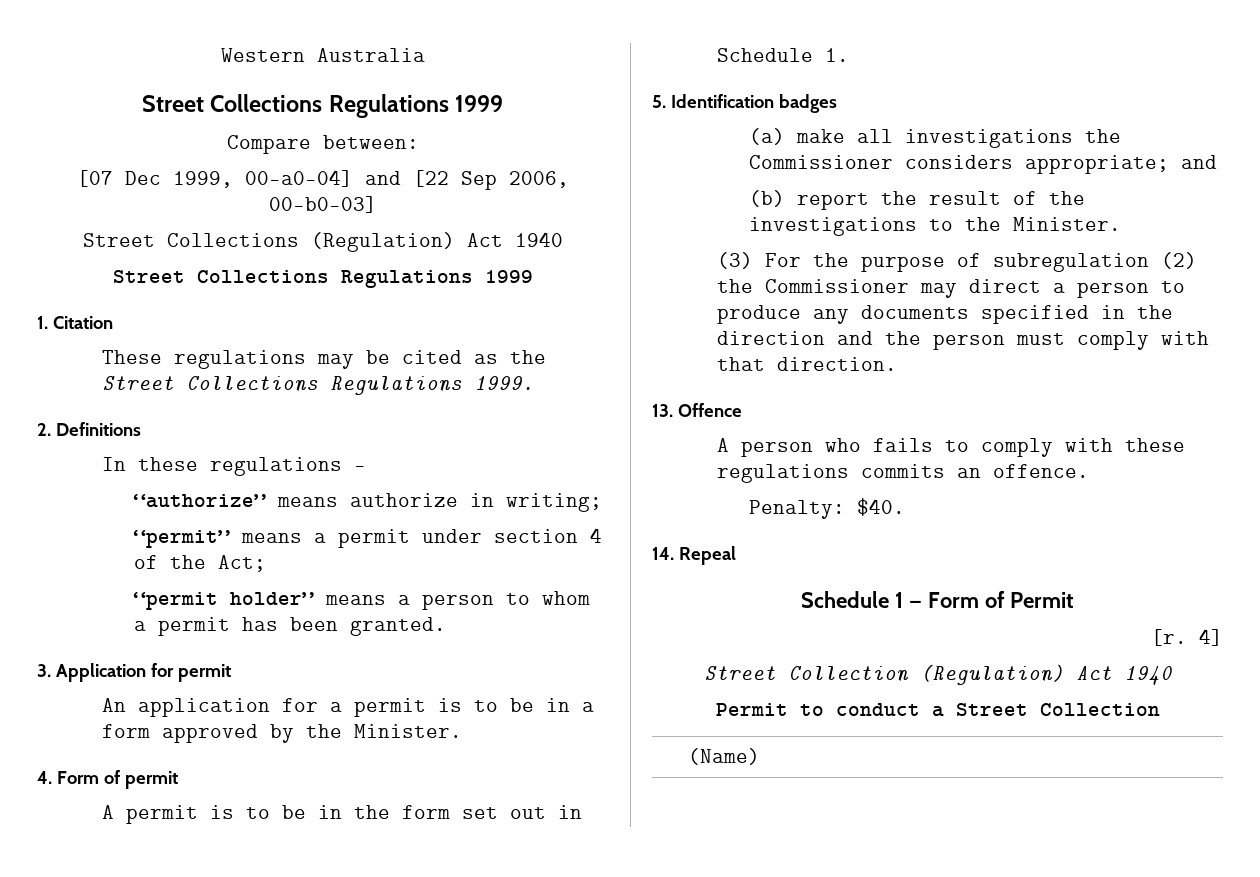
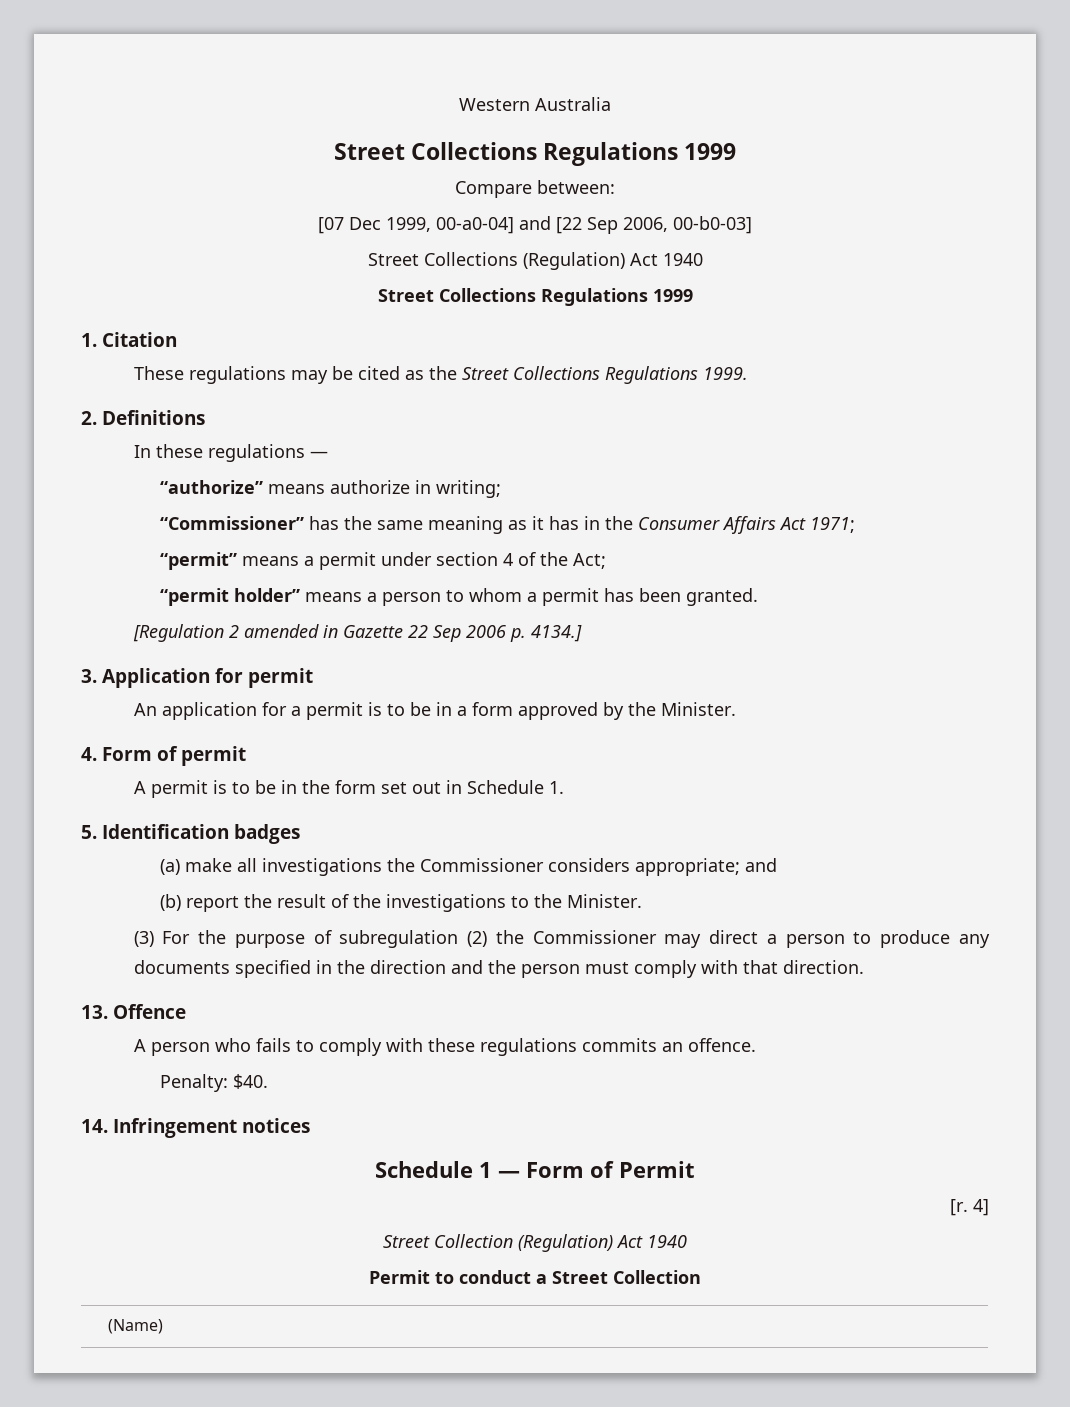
(603, 502) none -> [159,516,855,534] // “Commissioner” has the same meaning as it has in the Consumer Affairs Act 1971;
(447, 626) none -> [132,624,582,642] // [Regulation 2 amended in Gazette 22 Sep 2006 p. 4134.]
[678,546,736,565] Repeal -> [113,1118,310,1138] Infringement notices

